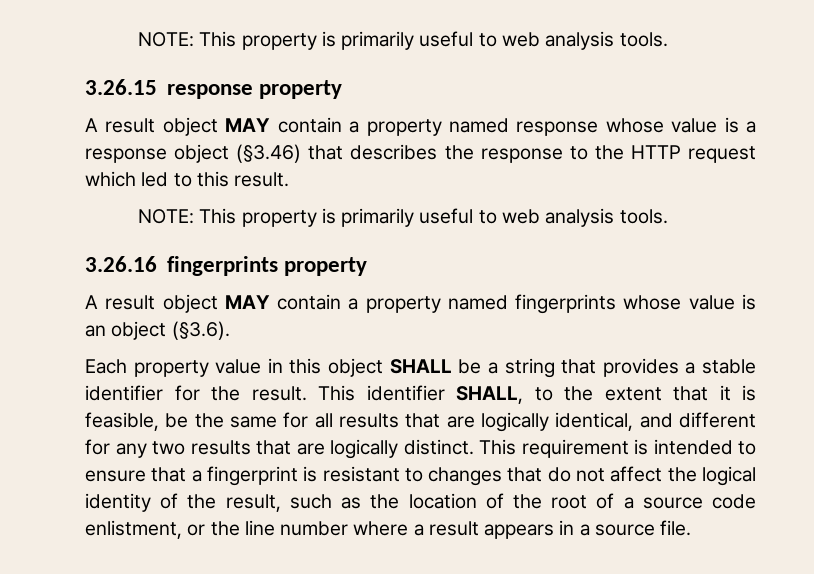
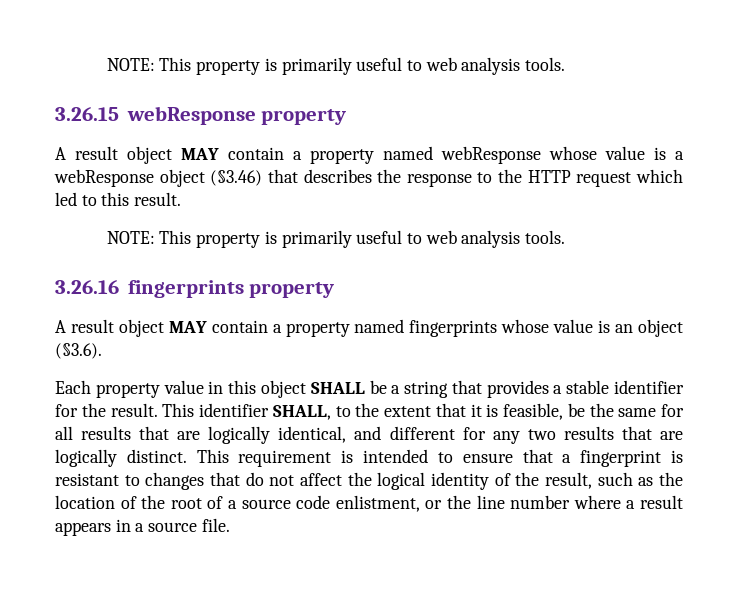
[166,80,342,99] [85,117,599,136] response property // A result object MAY contain a property named response -> [126,106,347,125] [55,146,541,164] webResponse property // A result object MAY contain a property named webResponse
[85,148,167,163] response -> [54,169,154,187] webResponse

